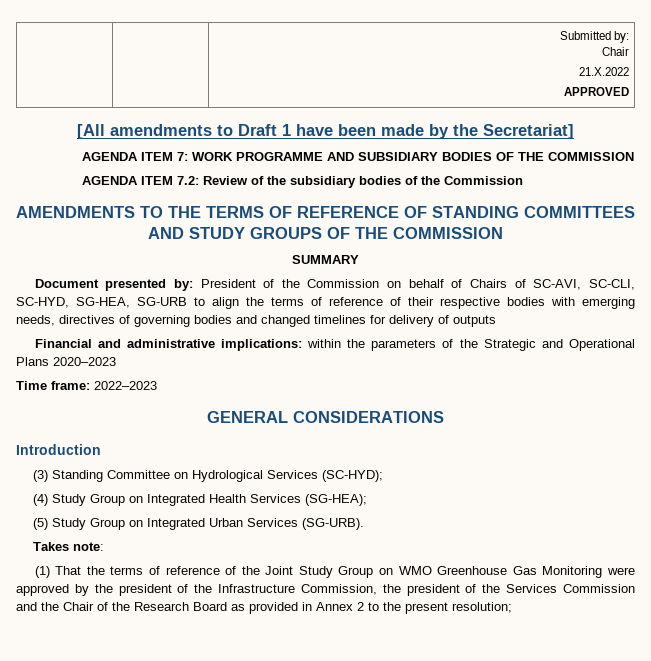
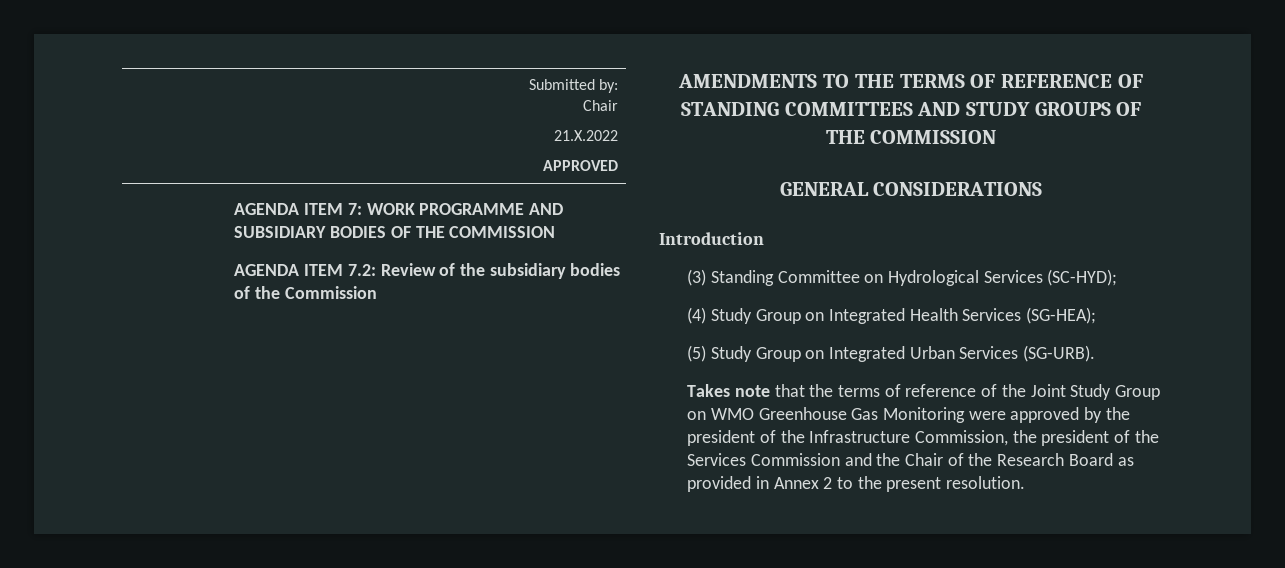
[77,124,574,139] // [All amendments to Draft 1 have been made by the Secretariat] -> (618, 165) none
[292,255,359,264] [34,279,636,291] [16,297,635,309] [16,315,496,327] [34,339,635,351] [16,357,116,366] [16,381,157,390] // SUMMARY // Document presented by: President of the Commission on behalf of Chairs of SC-AVI, SC-CLI, SC-HYD, SG-HEA, SG-URB to align the terms of reference of their respective bodies with emerging needs, directives of governing bodies and changed timelines for delivery of outputs // Financial and administrative implications: within the parameters of the Strategic and Operational Plans 2020–2023 // Time frame: 2022–2023 -> (997, 137) none
[72,542,104,551] [34,566,82,578] note: // (1) That -> [734,384,805,397] note that
[452,602,512,613] resolution; -> [946,476,1026,489] resolution.

